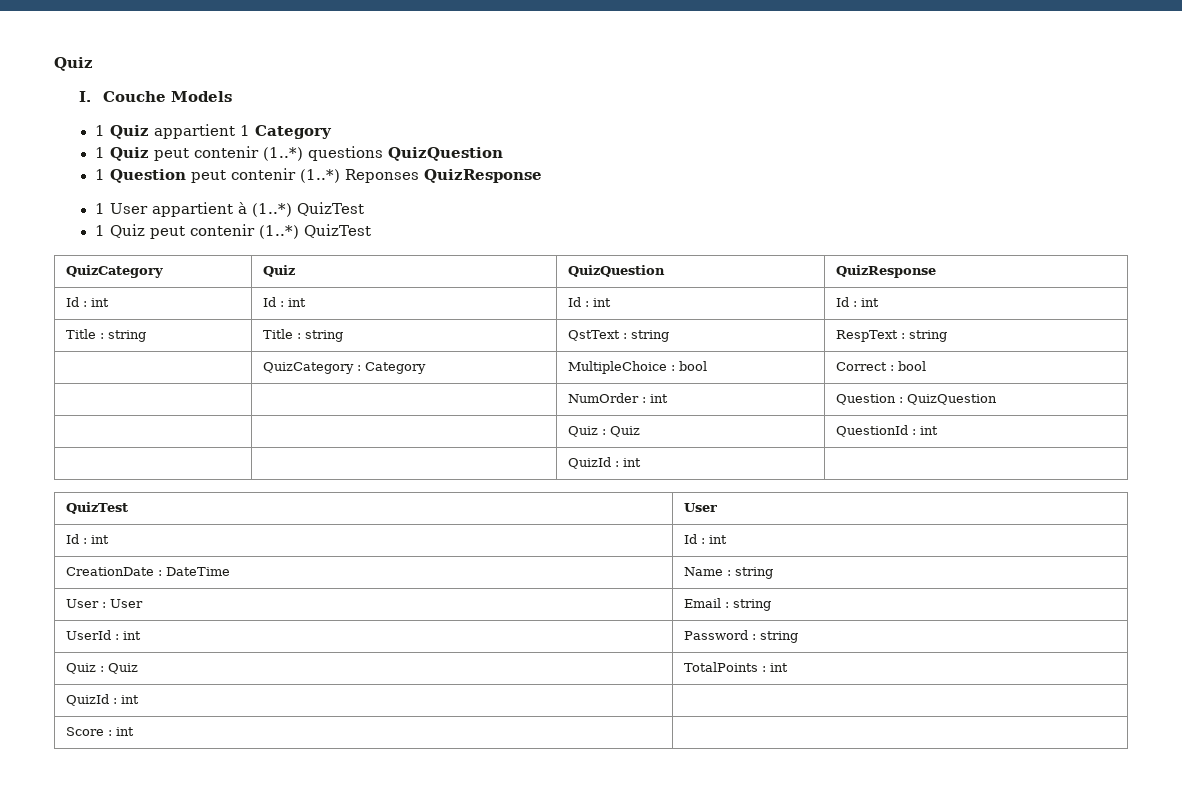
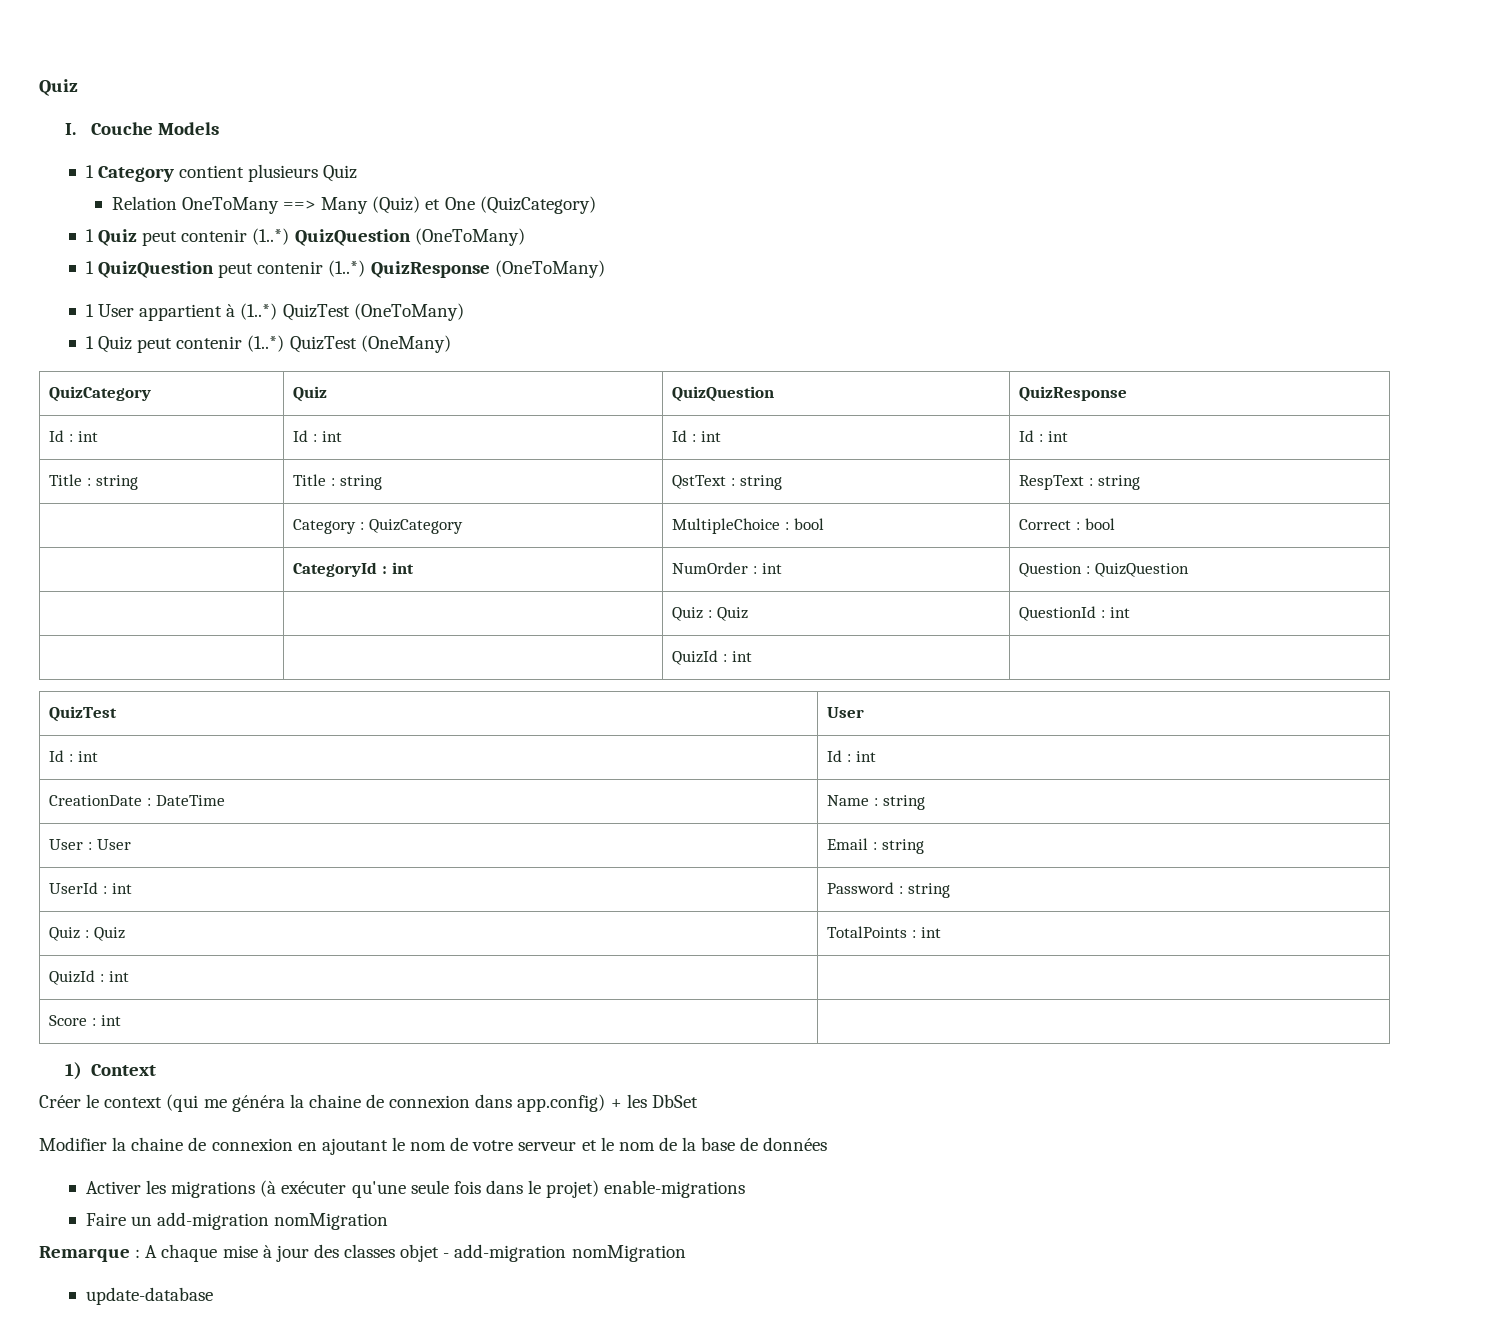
[109,124,332,139] [94,146,503,161] [94,168,542,183] Quiz appartient 1 Category // 1 Quiz peut contenir (1..*) questions QuizQuestion // 1 Question peut contenir (1..*) Reponses QuizResponse -> [97,164,358,182] [111,196,596,214] [85,228,525,246] [85,260,605,278] Category contient plusieurs Quiz // Relation OneToMany ==> Many (Quiz) et One (QuizCategory) // 1 Quiz peut contenir (1..*) QuizQuestion (OneToMany) // 1 QuizQuestion peut contenir (1..*) QuizResponse (OneToMany)
(365, 209) none -> [353,303,464,321] (OneToMany)
(372, 231) none -> [360,335,451,353] (OneMany)
[262,362,426,374] QuizCategory : Category -> [293,519,463,534] Category : QuizCategory
(926, 366) none -> [293,562,414,577] CategoryId : int
(134, 731) none -> [64,1062,157,1080] [39,1094,698,1112] [39,1137,828,1155] [85,1180,746,1198] [85,1212,389,1230] [39,1244,686,1262] [85,1287,213,1305] // 1) Context // Créer le context (qui me généra la chaine de connexion dans app.config) + les DbSet // Modifier la chaine de connexion en ajoutant le nom de votre serveur et le nom de la base de données // Activer les migrations (à exécuter qu'une seule fois dans le projet) enable-migrations // Faire un add-migration nomMigration // Remarque : A chaque mise à jour des classes objet - add-migration nomMigration // update-database

